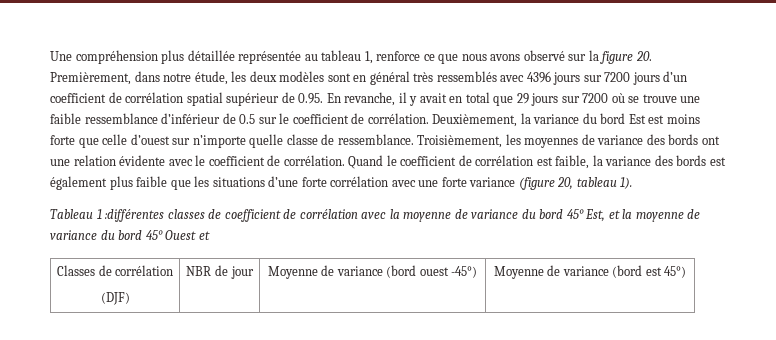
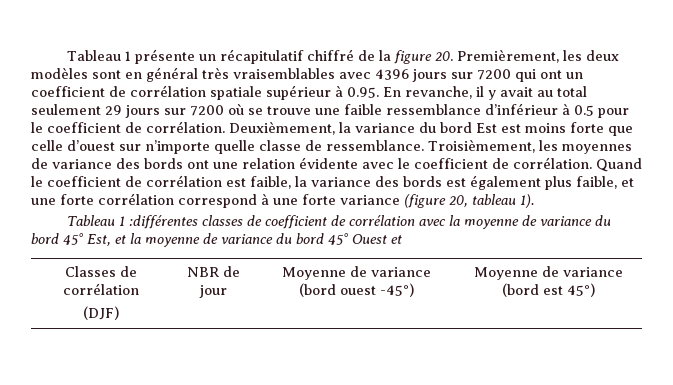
[50,50,587,64] Une compréhension plus détaillée représentée au tableau 1, renforce ce que nous avons observé sur -> [66,49,375,64] Tableau 1 présente un récapitulatif chiffré de
[134,71,228,85] dans notre étude, -> (559, 56) none
[436,71,497,82] ressemblés -> [233,68,335,79] vraisemblables
[632,71,688,85] [50,92,295,106] jours d’un coefficient de corrélation spatial supérieur de -> [515,69,583,82] [31,85,343,100] qui ont un coefficient de corrélation spatiale supérieur à
[449,92,514,106] en total que -> [537,86,587,97] [31,104,101,115] au total seulement
[222,113,277,124] de 0.5 sur -> [562,103,629,118] à 0.5 pour
[136,176,416,190] faible que les situations d’une forte corrélation avec -> [576,176,634,189] [31,193,269,208] faible, et une forte corrélation correspond à

